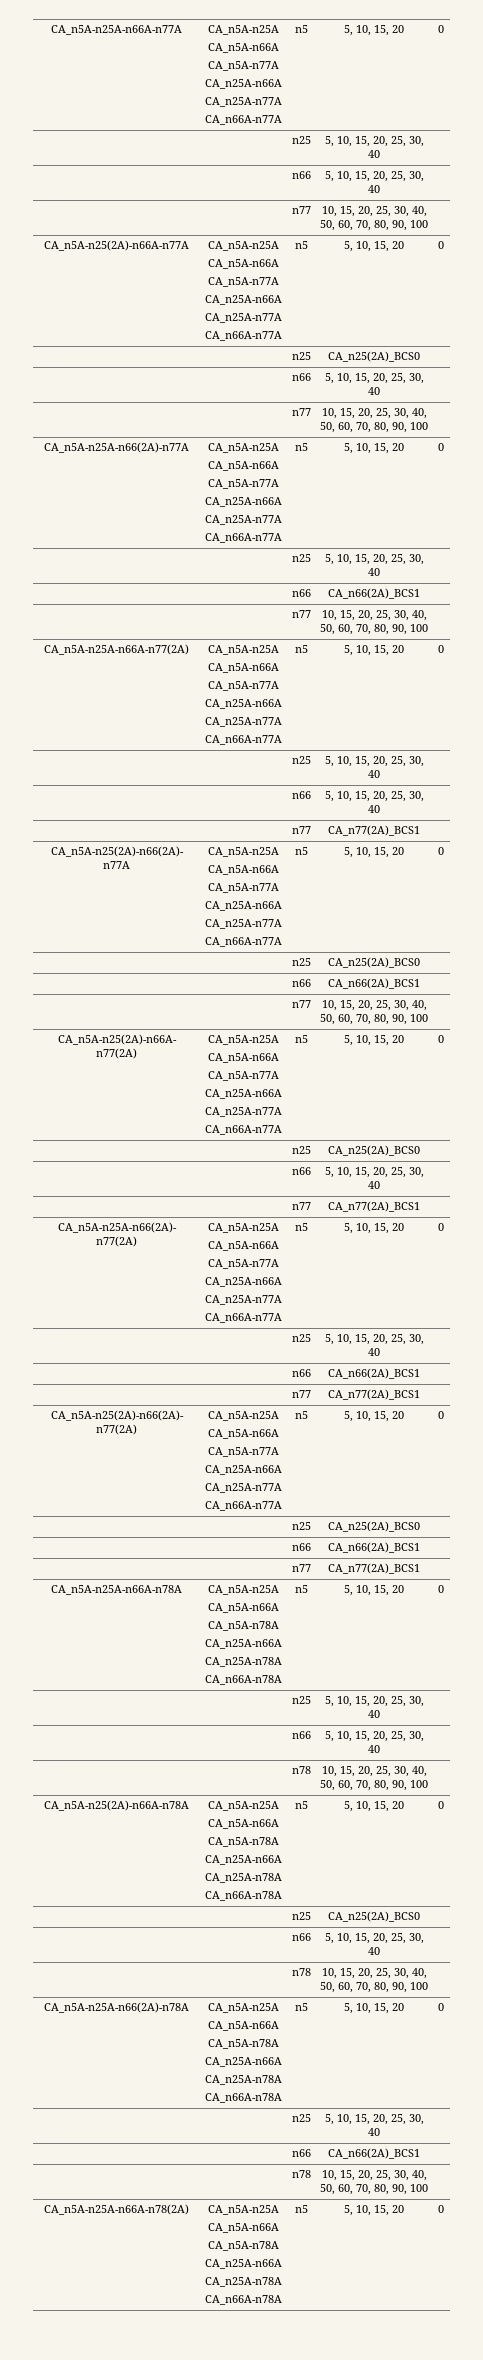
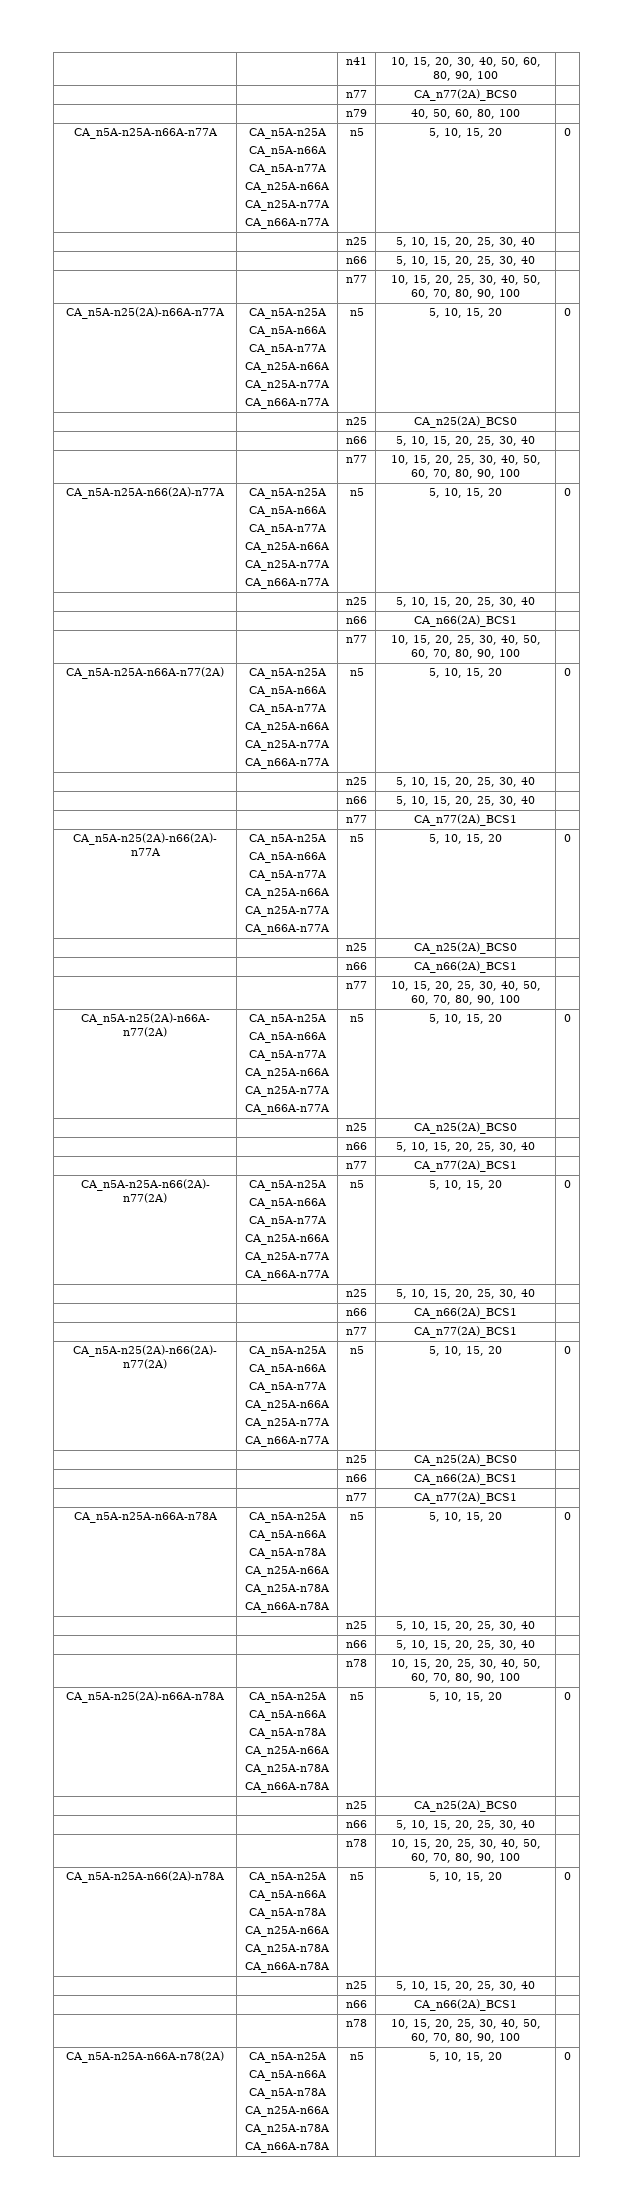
(51, 30) none -> [345,57,367,65] [390,57,541,67] [432,71,498,81] [345,90,367,98] [413,89,517,101] [345,109,367,117] [410,109,520,119] | | n41 | 10, 15, 20, 30, 40, 50, 60, 80, 90, 100 | // | | n77 | CA_n77(2A)_BCS0 | // | | n79 | 40, 50, 60, 80, 100 | //

